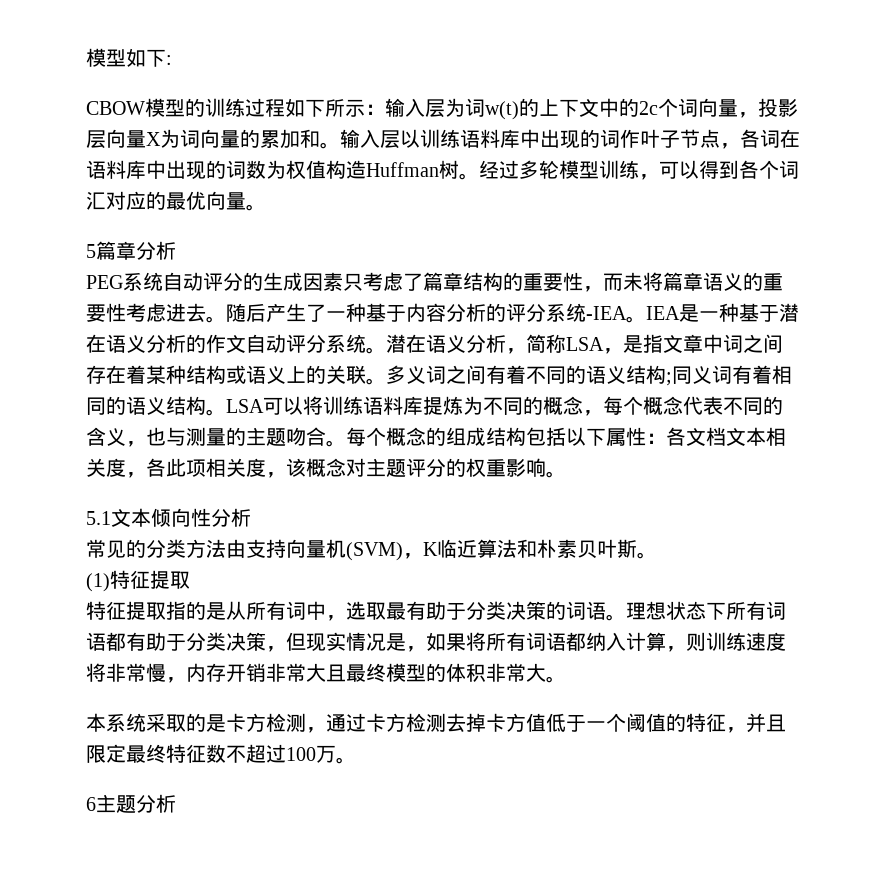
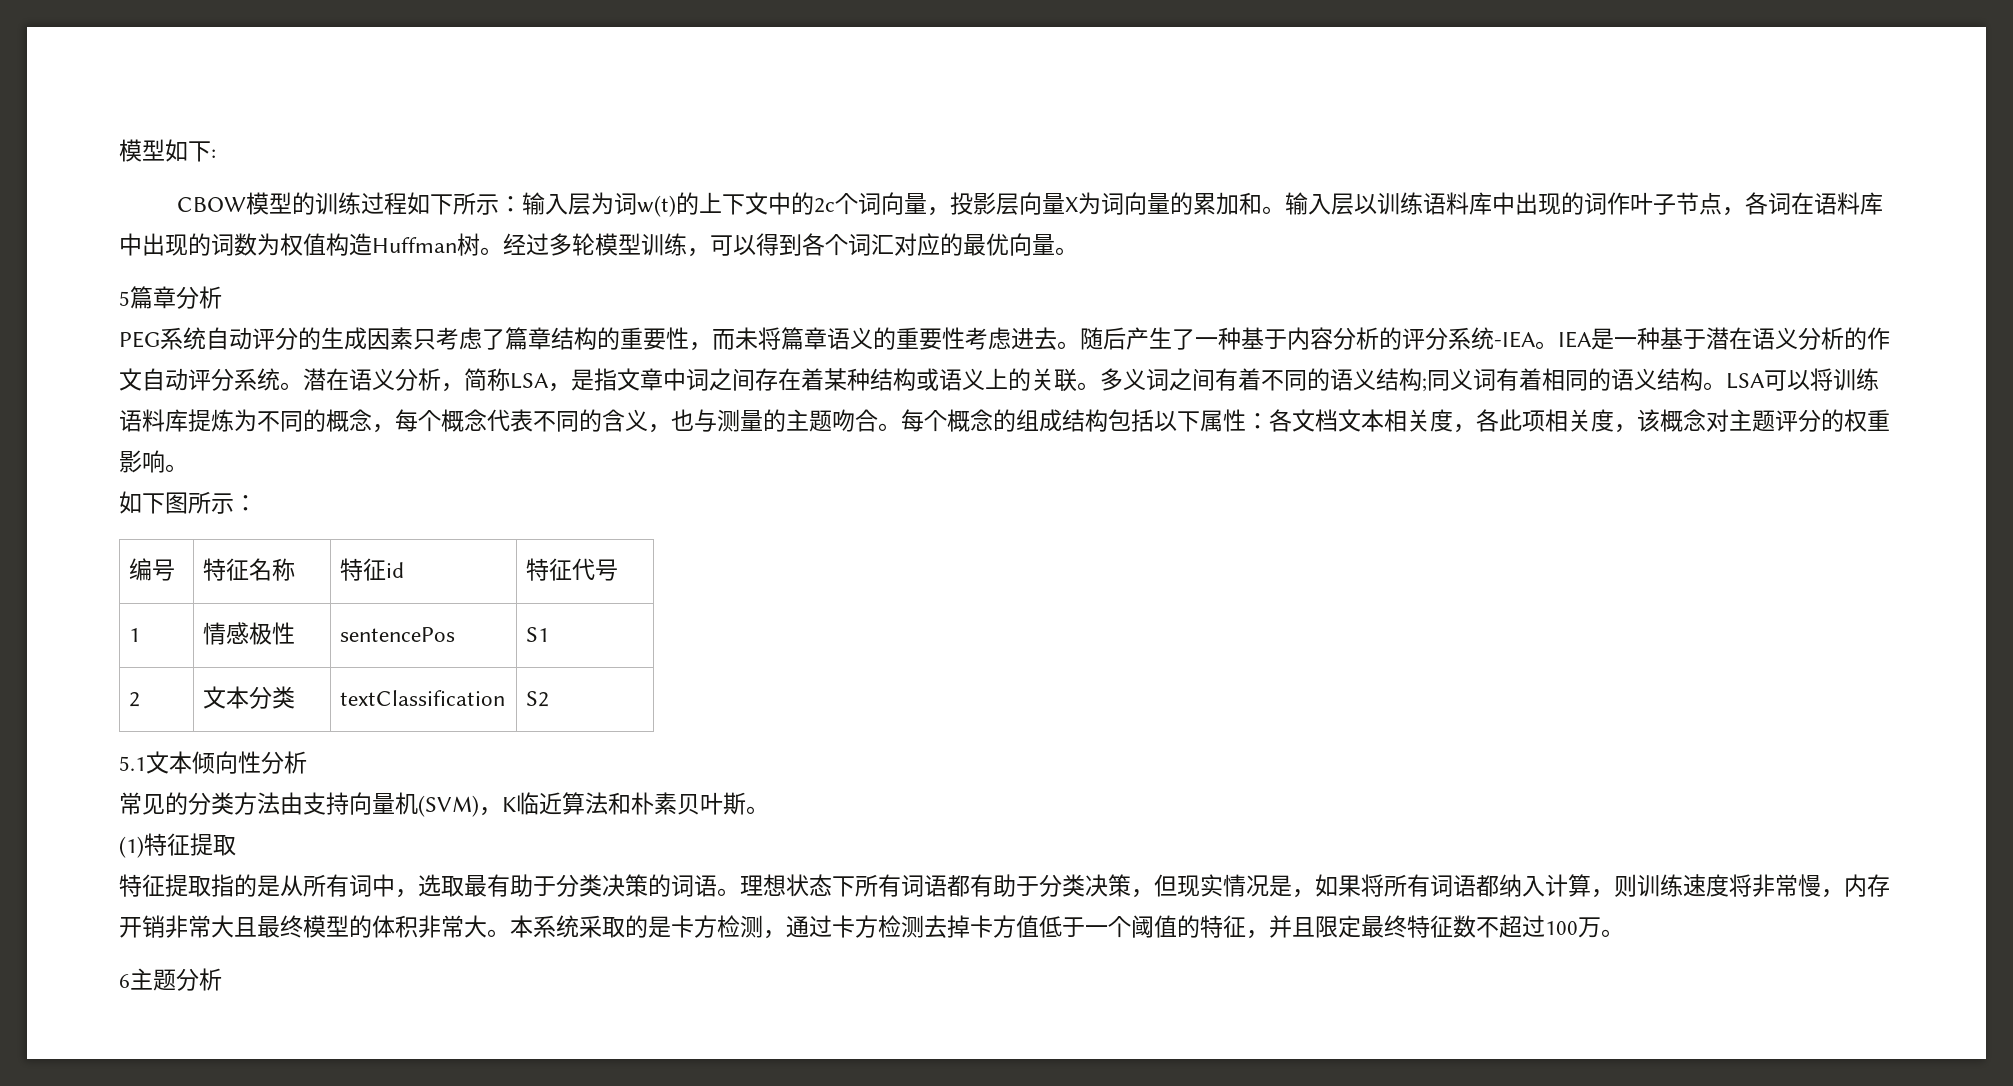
(566, 474) none -> [119,491,257,514] [128,558,175,581] [202,558,295,581] [339,558,404,581] [525,558,618,581] [128,628,140,642] [202,622,295,645] [339,627,455,642] [525,627,549,642] [128,692,140,707] [202,686,295,709] [339,690,505,706] [525,691,549,707] // 如下图所示： // 编号 | 特征名称 | 特征id | 特征代号 // 1 | 情感极性 | sentencePos | S1 // 2 | 文本分类 | textClassification | S2
(566, 679) // -> (510, 933) none

